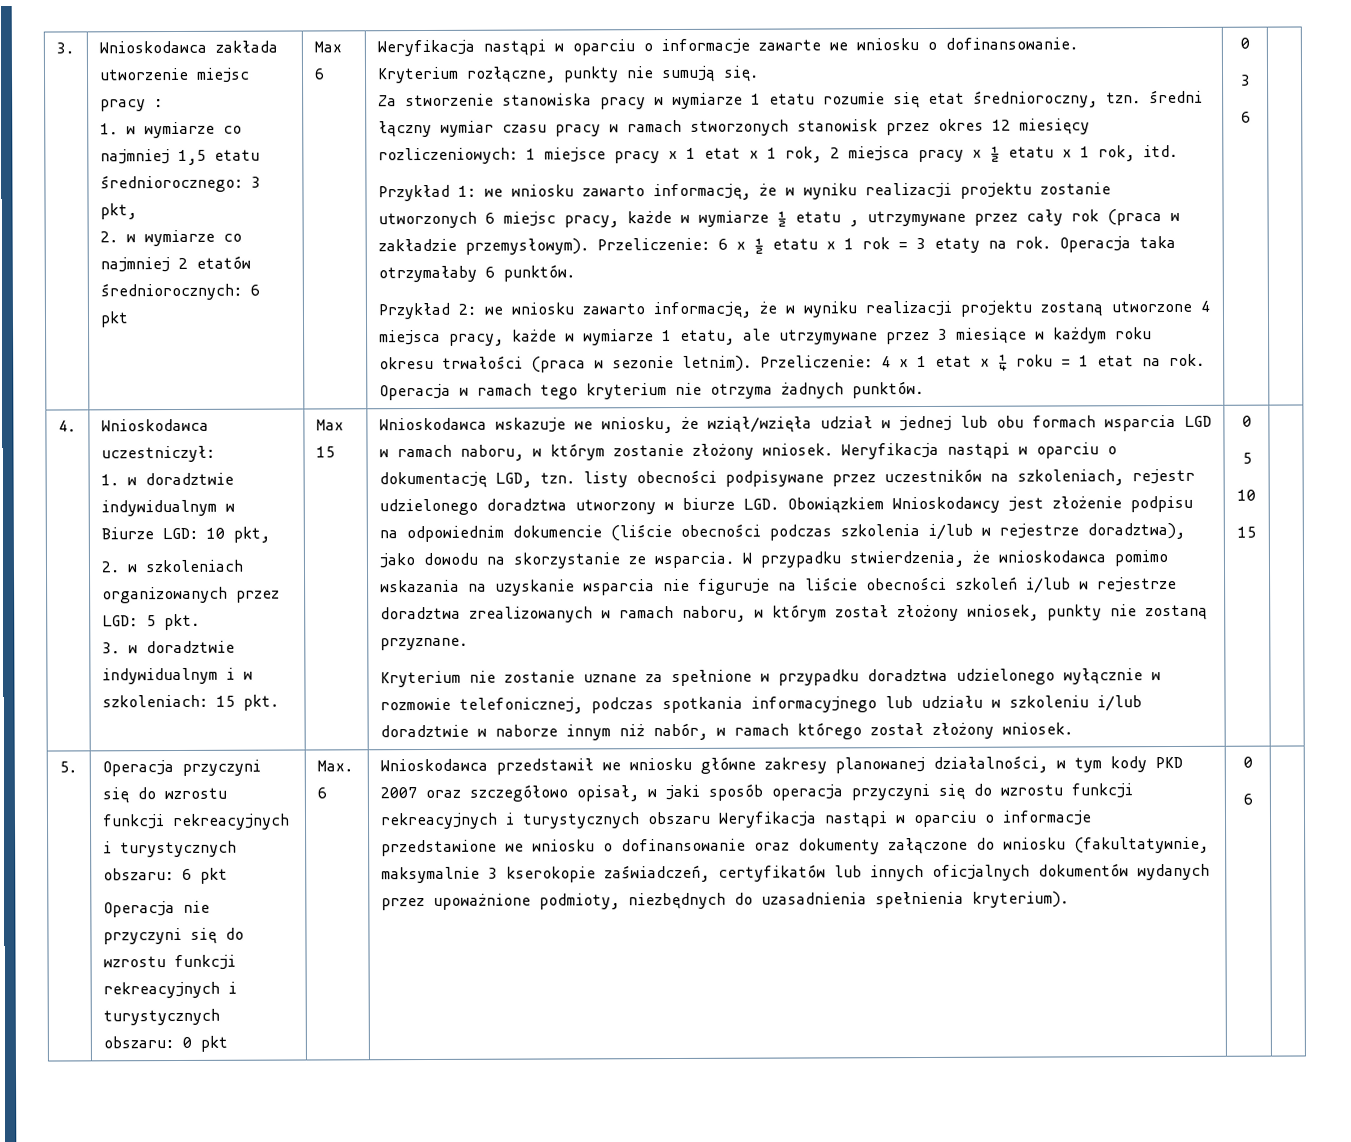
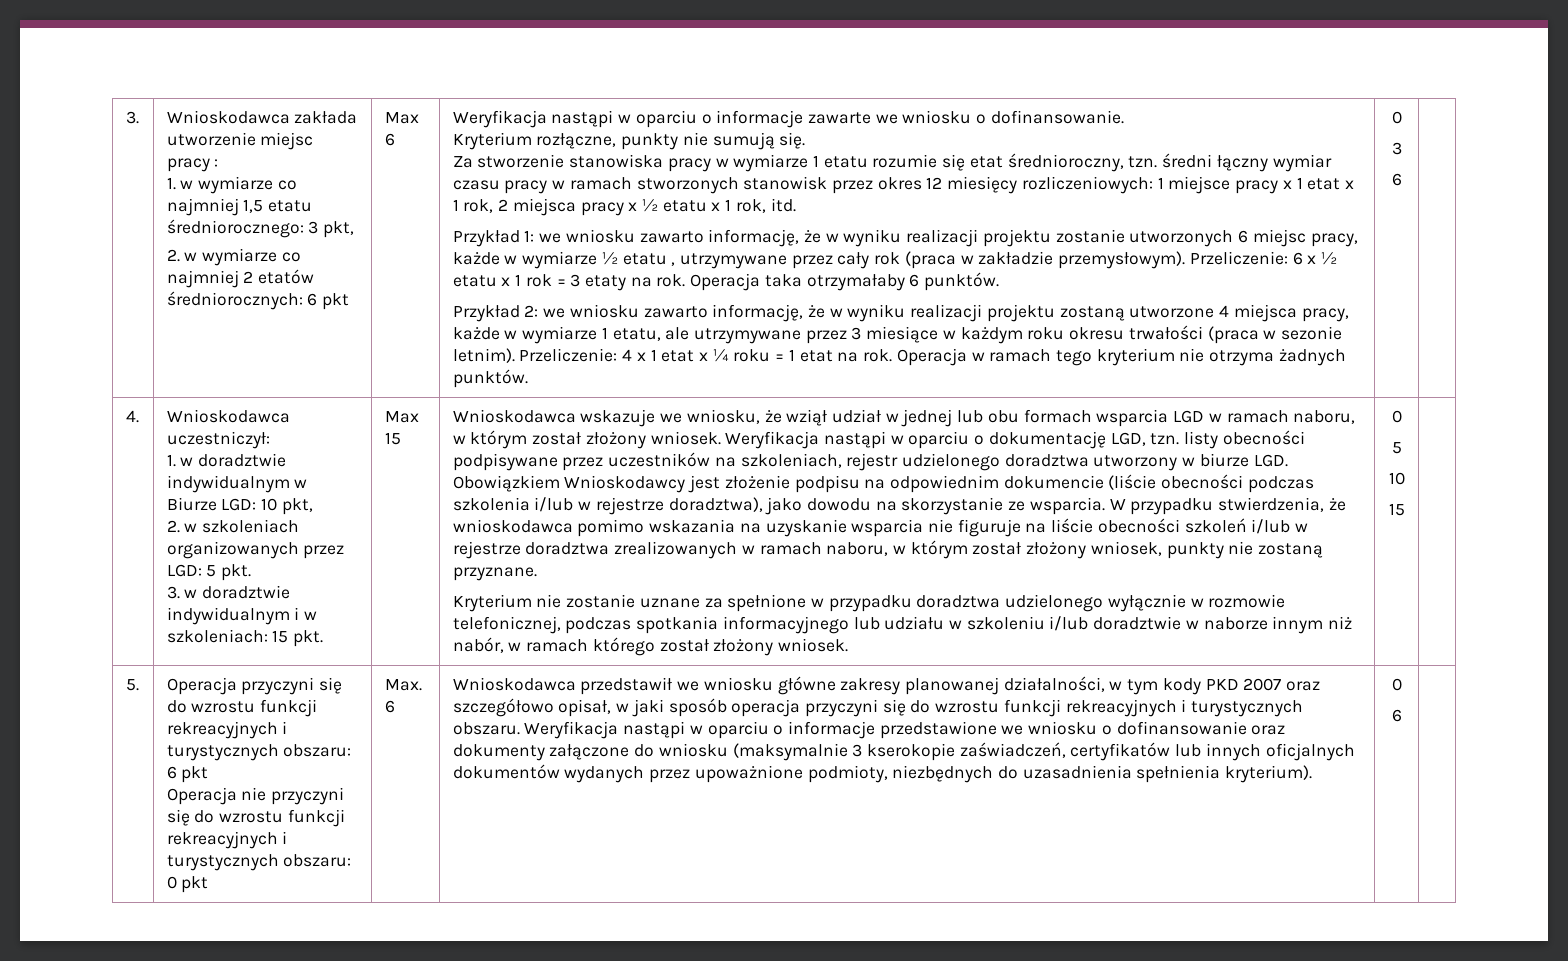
[706,416,812,433] wziął/wzięła -> [786,409,828,426] wziął
[612,443,684,457] zostanie -> [532,432,582,445] został
[646,811,711,825] obszaru -> [452,722,520,735] obszaru.
[1073,836,1209,854] [380,866,480,884] (fakultatywnie, maksymalnie -> [732,743,848,761] (maksymalnie

